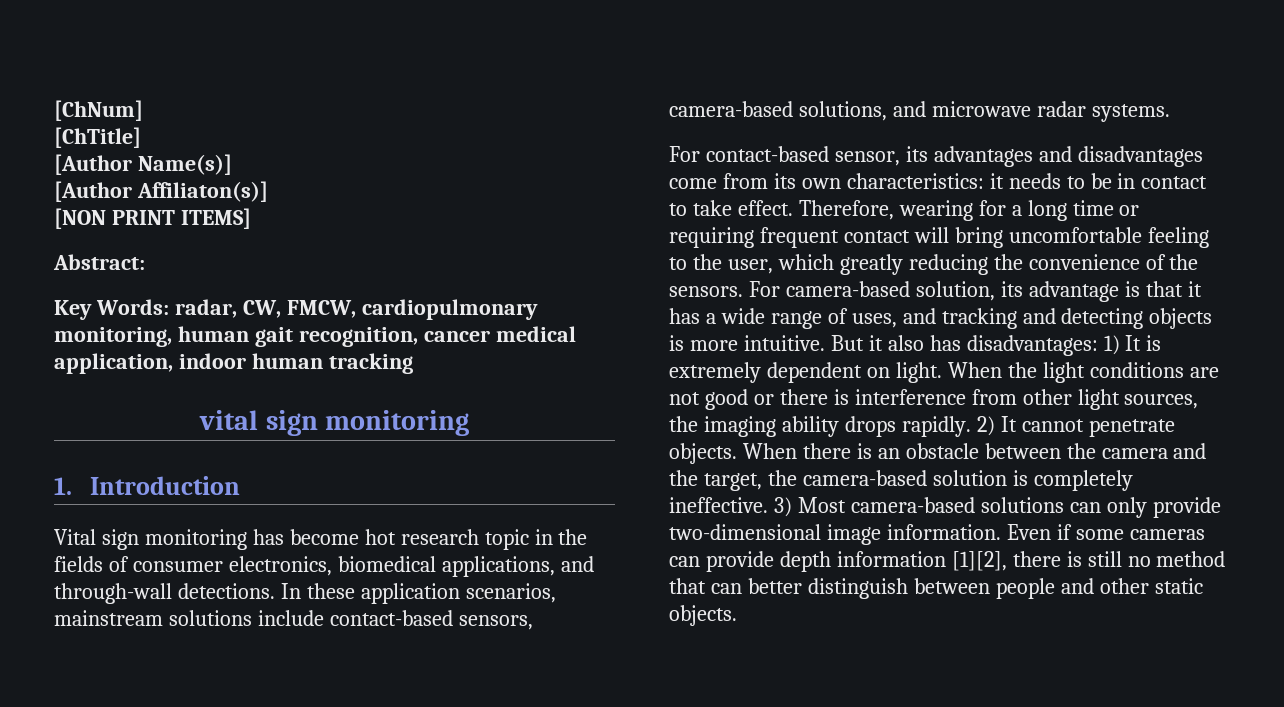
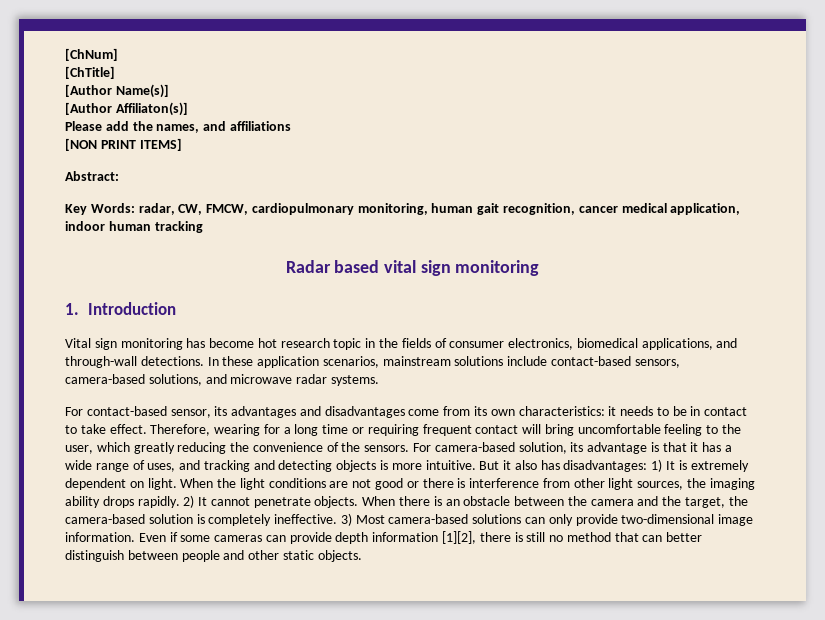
(268, 191) none -> [65,121,291,133] // Please add the names, and affiliations
(413, 363) none -> [285,260,380,273] Radar based

